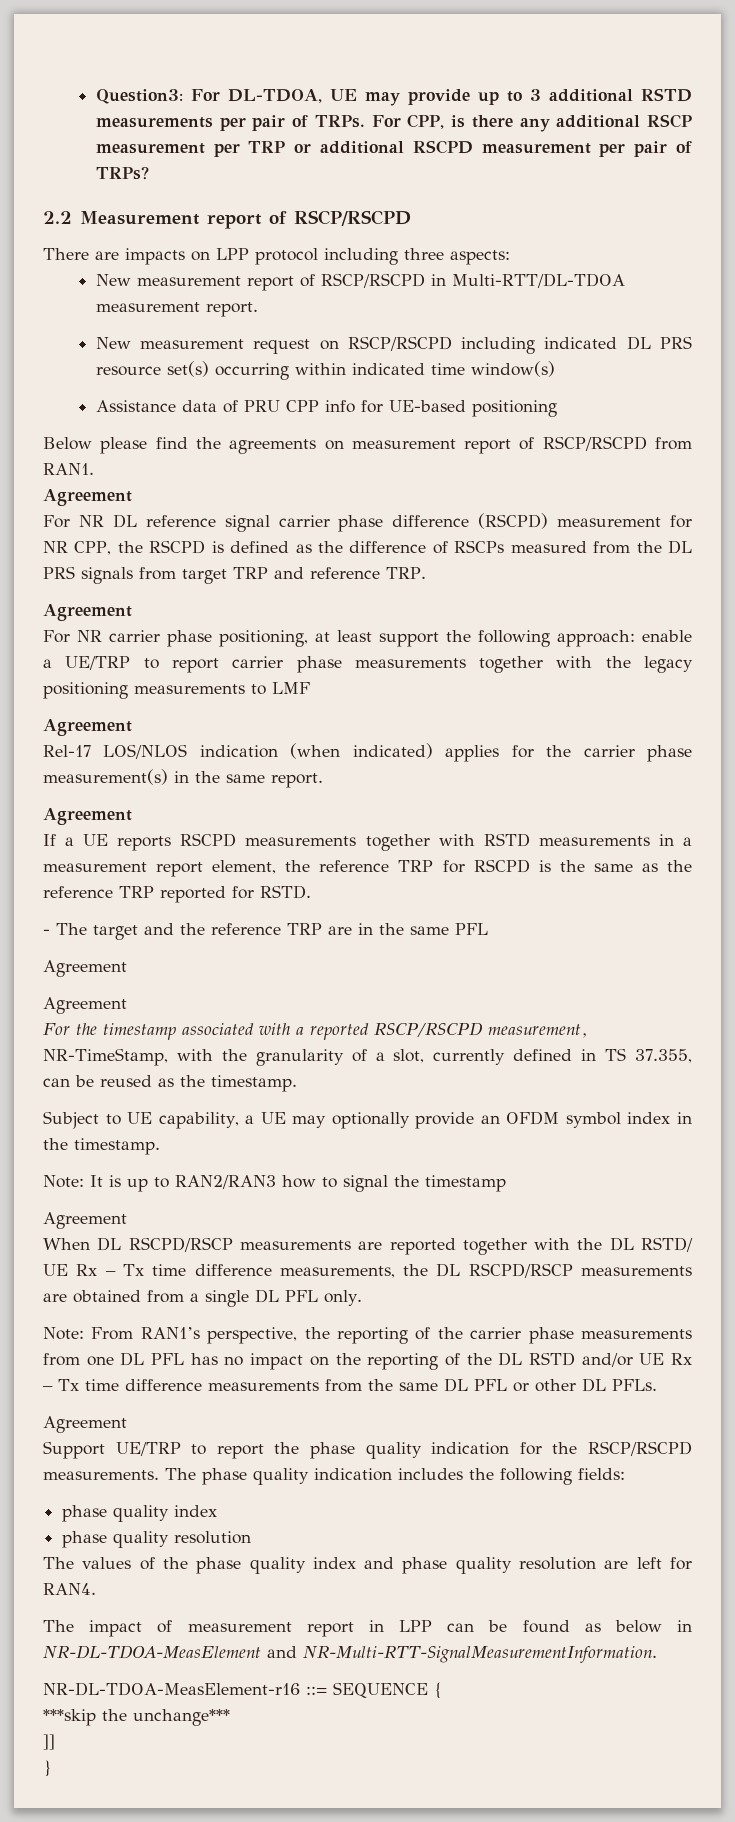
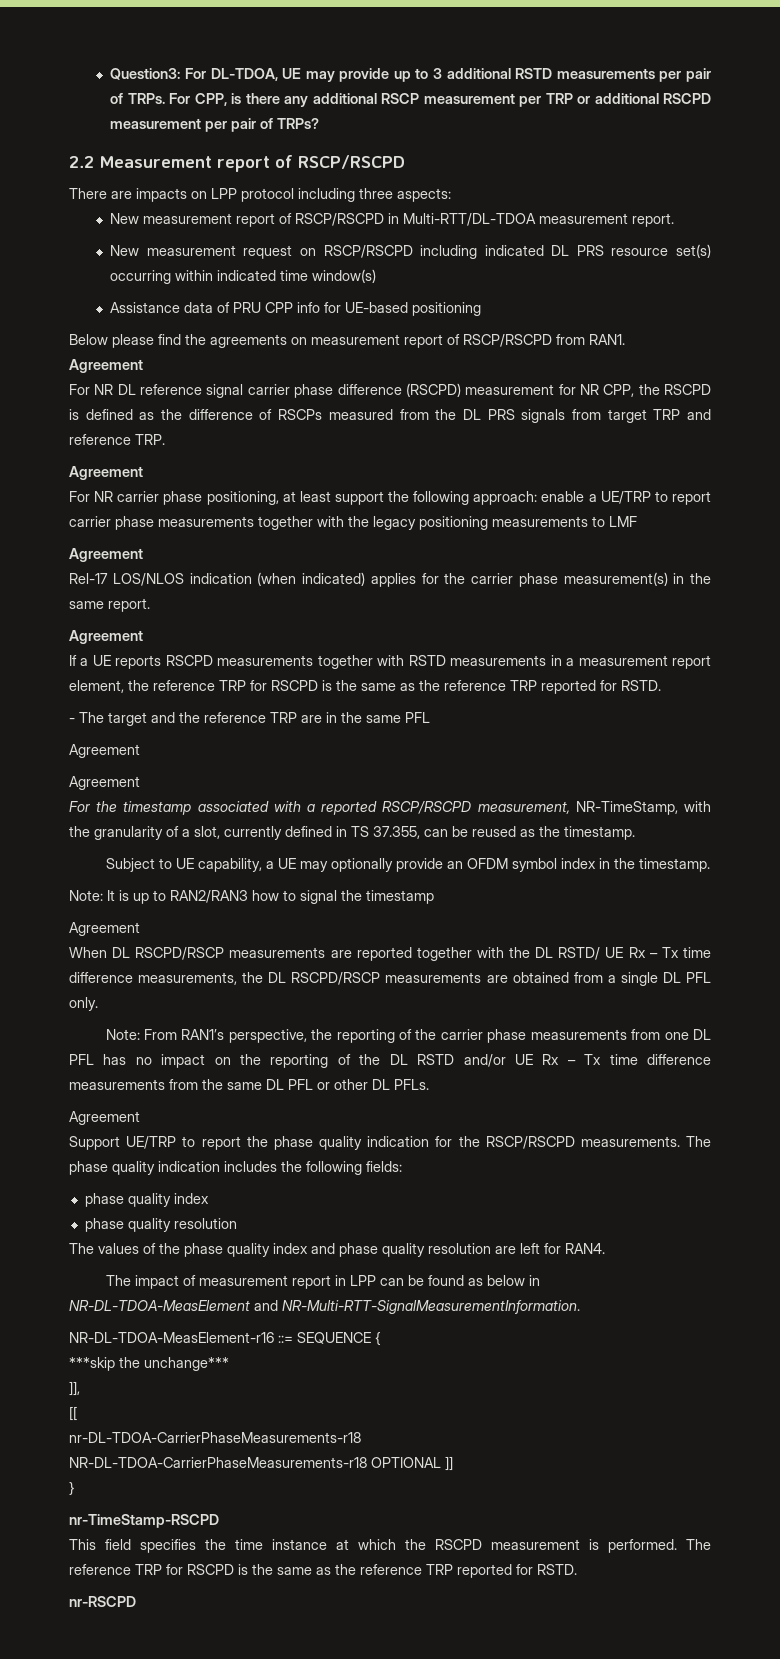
[43,1734,55,1750] [43,1760,52,1777] ]] // } -> [69,1381,80,1396] [69,1406,77,1421] [69,1432,361,1443] [69,1456,453,1471] [69,1481,75,1496] [69,1514,219,1528] [69,1539,711,1553] [69,1564,577,1578] [69,1596,136,1607] ]], // [[ // nr-DL-TDOA-CarrierPhaseMeasurements-r18 // NR-DL-TDOA-CarrierPhaseMeasurements-r18 OPTIONAL ]] // } // nr-TimeStamp-RSCPD // This field specifies the time instance at which the RSCPD measurement is performed. The reference TRP for RSCPD is the same as the reference TRP reported for RSTD. // nr-RSCPD

